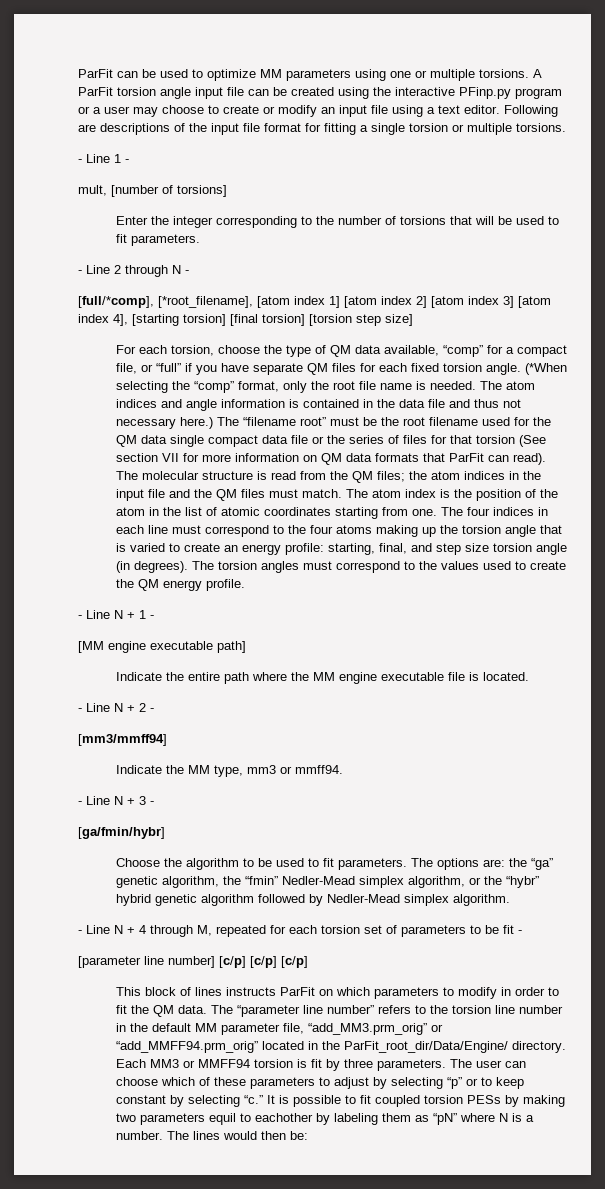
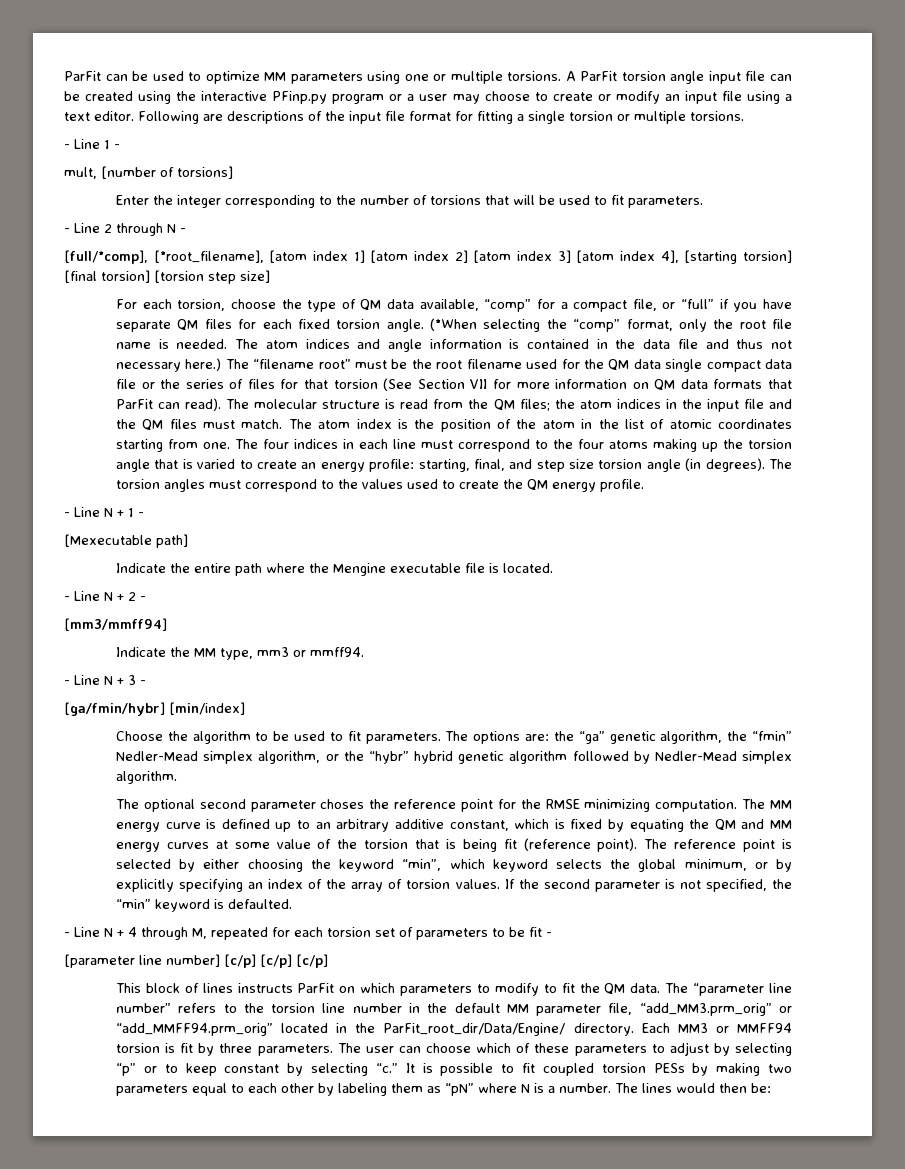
[116,453,159,462] section -> [417,379,465,389] Section
[78,641,213,653] [MM engine executable -> [64,534,152,547] [Mexecutable
[313,672,378,684] MM engine -> [333,563,387,576] Mengine
(165, 833) none -> [169,702,245,715] [min/index]
(511, 900) none -> [116,799,793,812] [116,819,792,832] [116,838,793,852] [116,859,793,872] [116,879,793,892] [116,899,293,912] // The optional second parameter choses the reference point for the RMSE minimizing computation. The MM energy curve is defined up to an arbitrary additive constant, which is fixed by equating the QM and MM energy curves at some value of the torsion that is being fit (reference point). The reference point is selected by either choosing the keyword “min”, which keyword selects the global minimum, or by explicitly specifying an index of the array of torsion values. If the second parameter is not specified, the “min” keyword is defaulted.
[501,987,546,996] in order -> (539, 989) none
[209,1113,314,1125] equil to eachother -> [192,1083,315,1096] equal to each other

